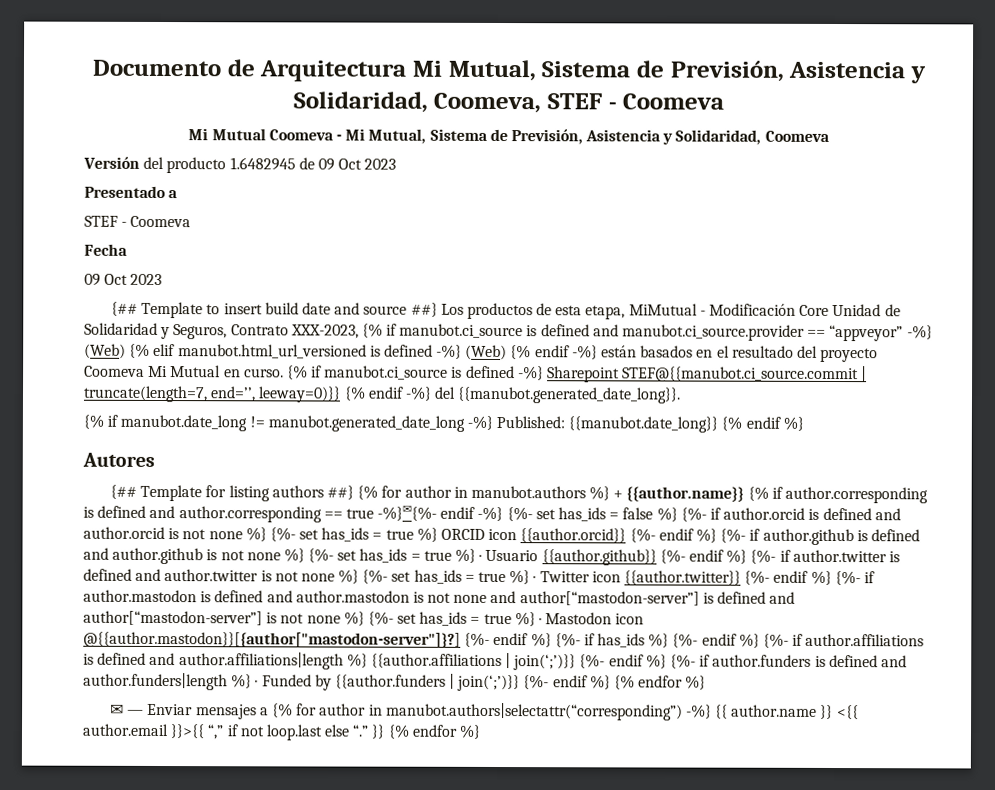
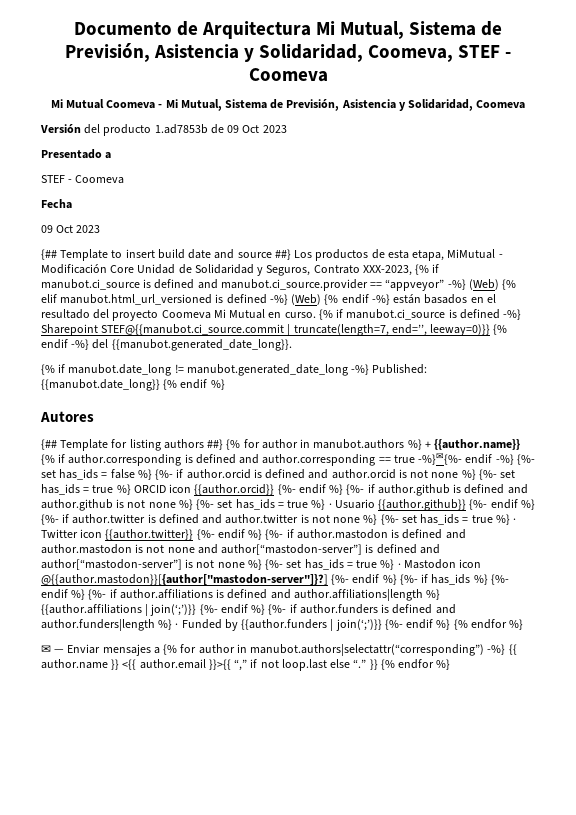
[229,157,296,171] 1.6482945 -> [154,124,208,134] 1.ad7853b

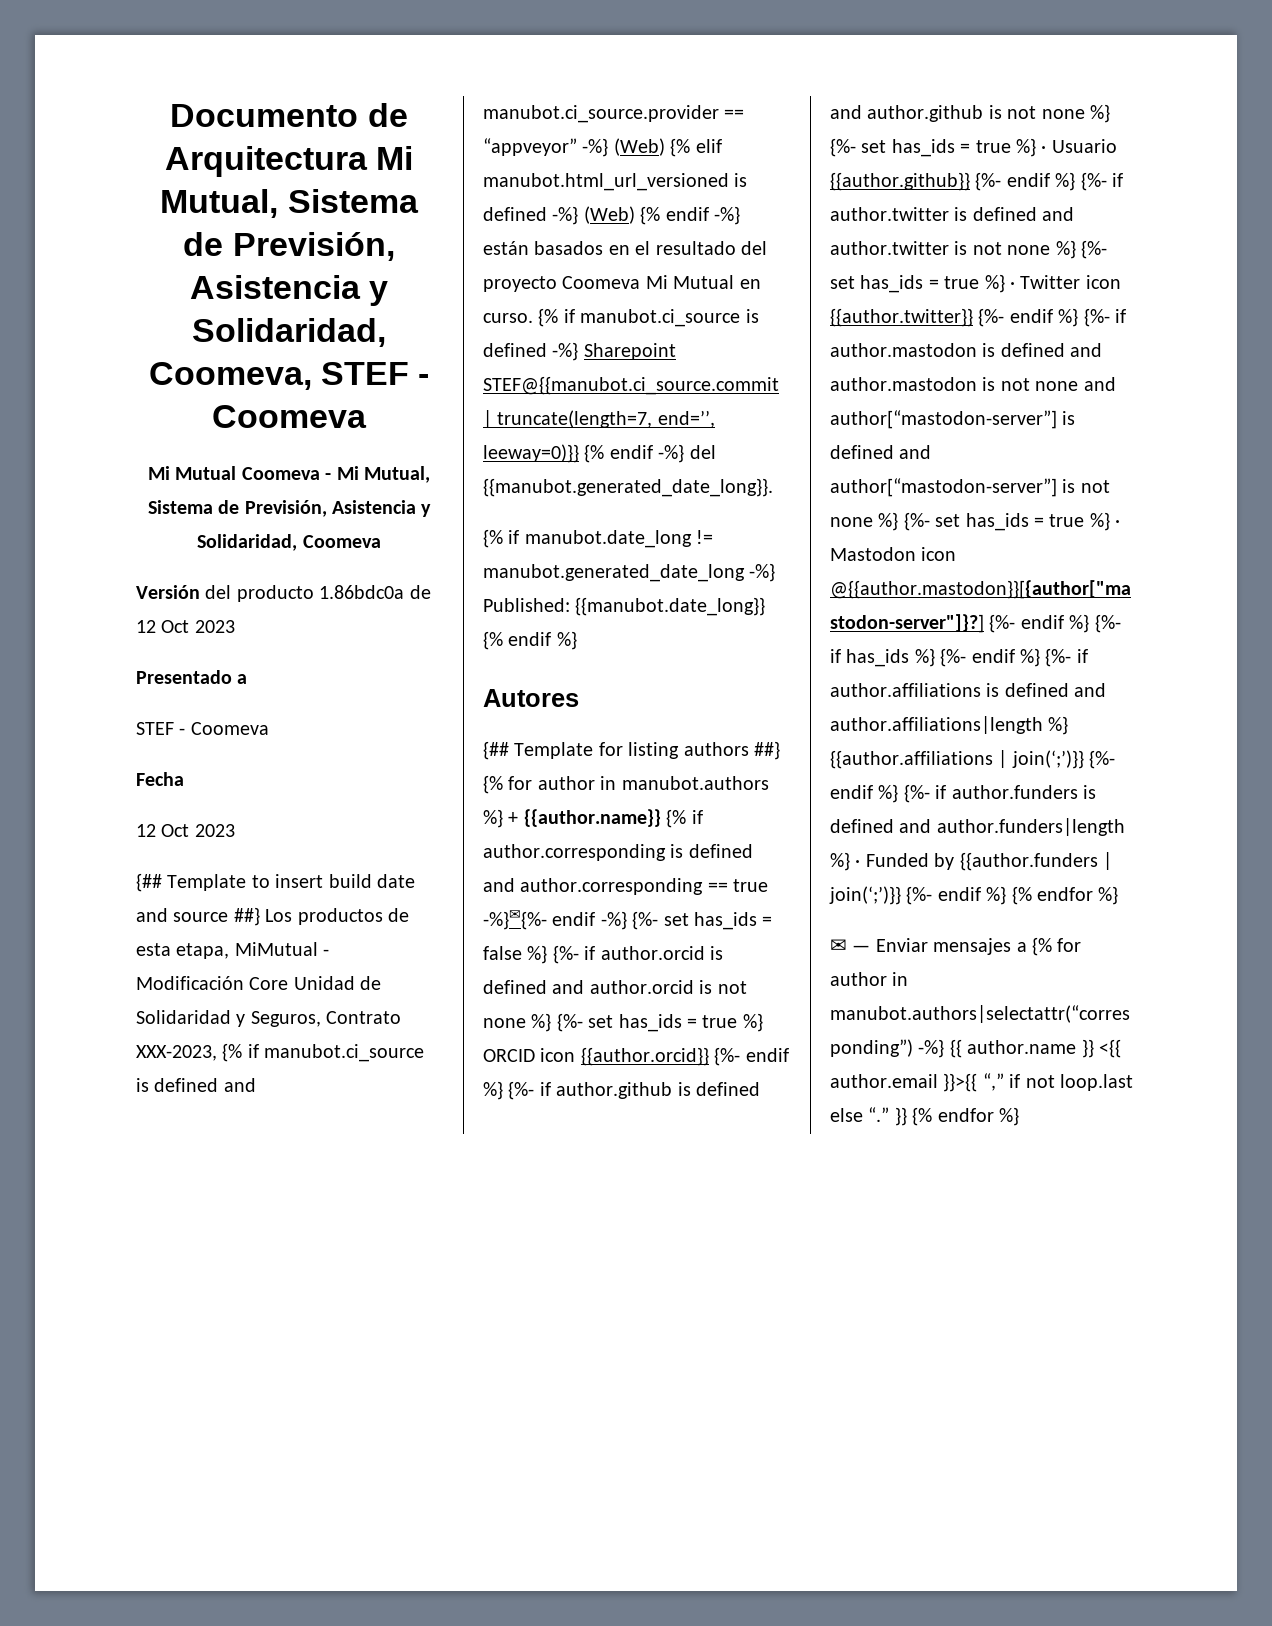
[154,124,240,134] 1.ad7853b de 09 -> [319,585,431,599] [136,620,156,633] 1.86bdc0a de 12
[41,225,53,233] 09 -> [136,824,156,837] 12

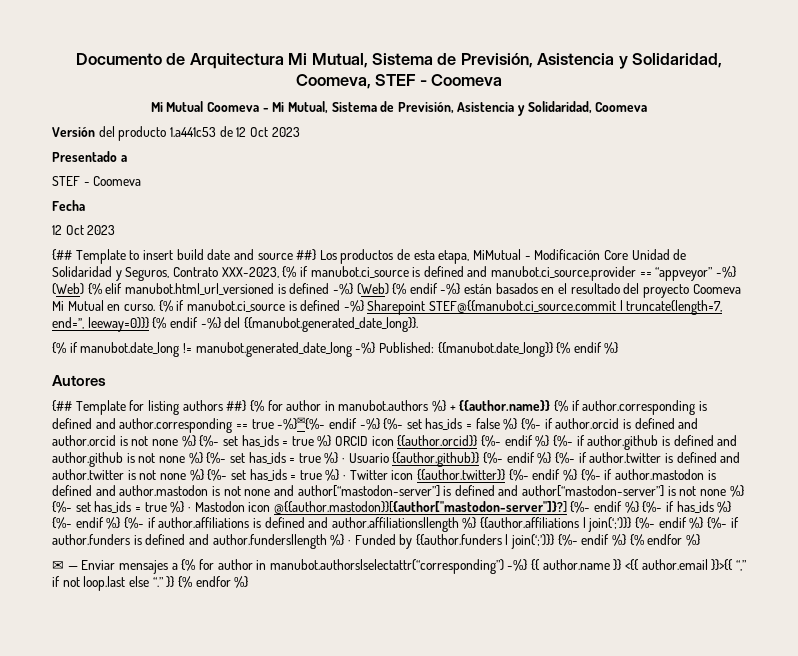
[319,585,405,599] 1.86bdc0a -> [169,127,216,137] 1.a441c53

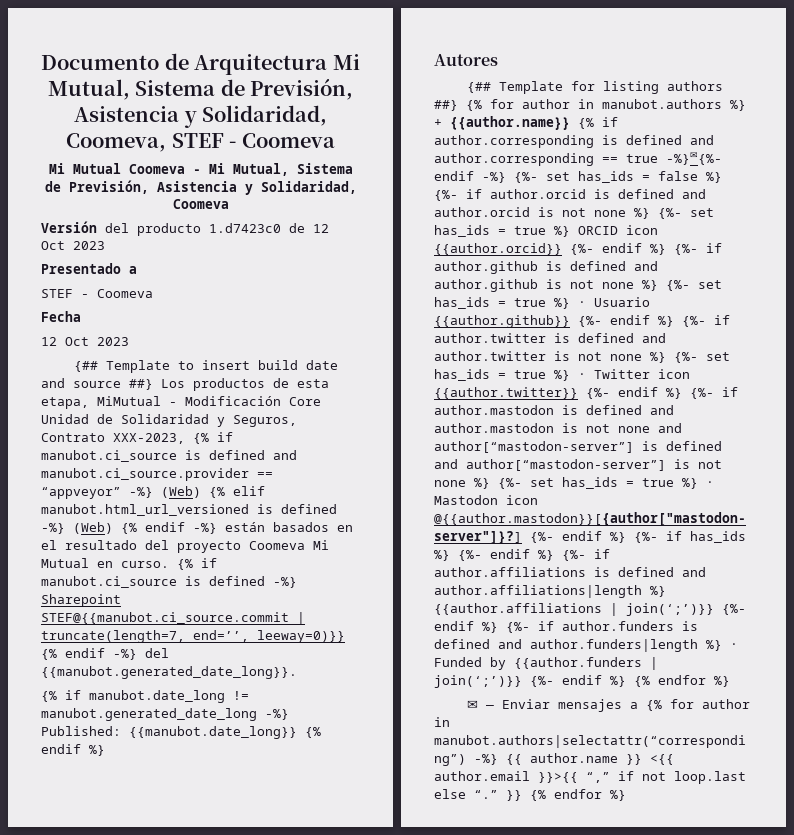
[169,127,216,137] 1.a441c53 -> [209,223,281,233] 1.d7423c0

